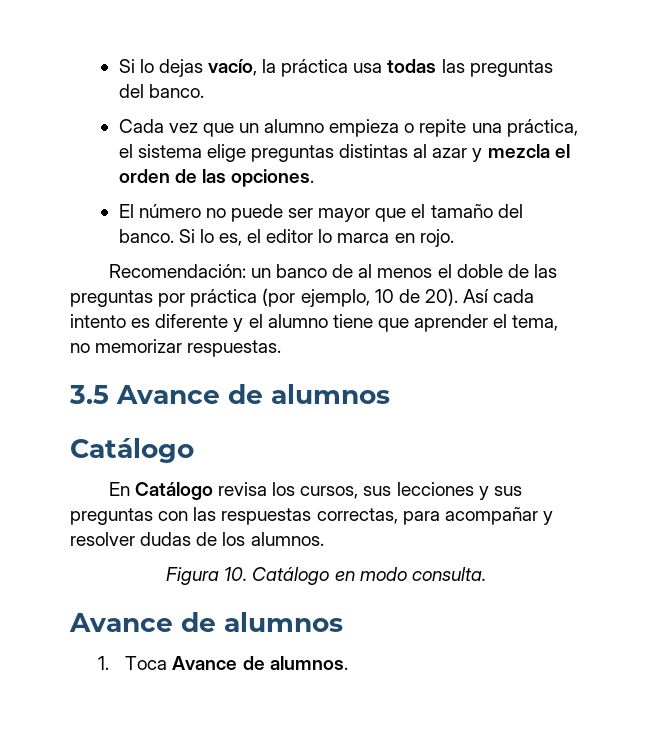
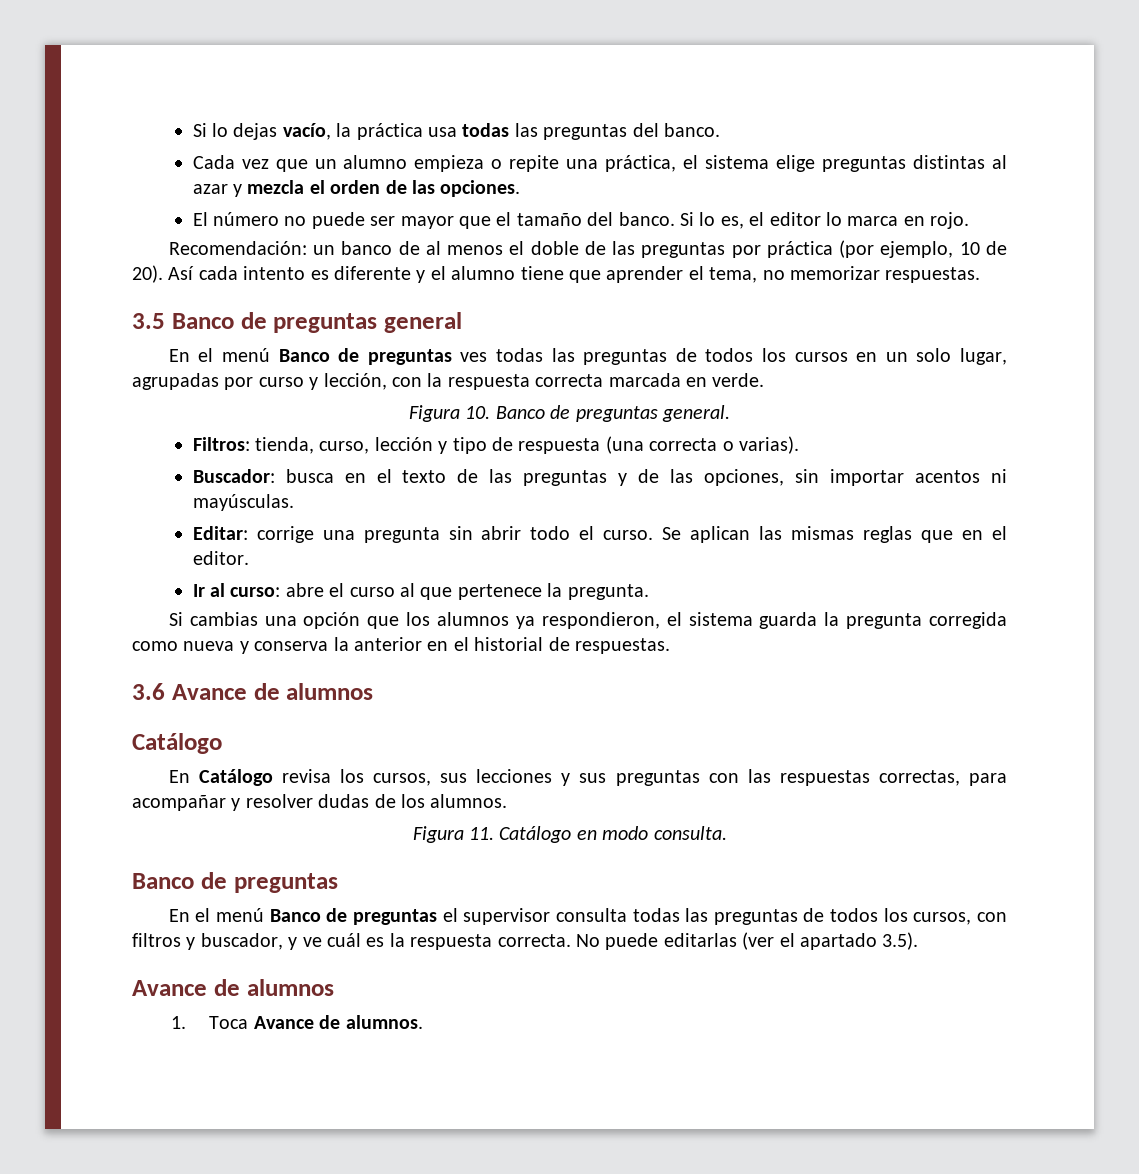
(109, 394) none -> [171,312,462,333] [168,348,1008,365] [132,373,765,390] [409,405,730,422] [192,436,800,454] [192,469,1007,486] [192,494,294,511] [192,526,1007,543] [192,551,249,565] [192,583,649,600] [168,612,1007,629] [132,637,670,654] [132,683,165,700] Banco de preguntas general // En el menú Banco de preguntas ves todas las preguntas de todos los cursos en un solo lugar, agrupadas por curso y lección, con la respuesta correcta marcada en verde. // Figura 10. Banco de preguntas general. // Filtros: tienda, curso, lección y tipo de respuesta (una correcta o varias). // Buscador: busca en el texto de las preguntas y de las opciones, sin importar acentos ni mayúsculas. // Editar: corrige una pregunta sin abrir todo el curso. Se aplican las mismas reglas que en el editor. // Ir al curso: abre el curso al que pertenece la pregunta. // Si cambias una opción que los alumnos ya respondieron, el sistema guarda la pregunta corregida como nueva y conserva la anterior en el historial de respuestas. // 3.6
[224,567,248,581] 10. -> [468,827,494,840] 11.
(486, 574) none -> [132,872,338,893] [168,908,1007,925] [132,932,919,950] // Banco de preguntas // En el menú Banco de preguntas el supervisor consulta todas las preguntas de todos los cursos, con filtros y buscador, y ve cuál es la respuesta correcta. No puede editarlas (ver el apartado 3.5).

